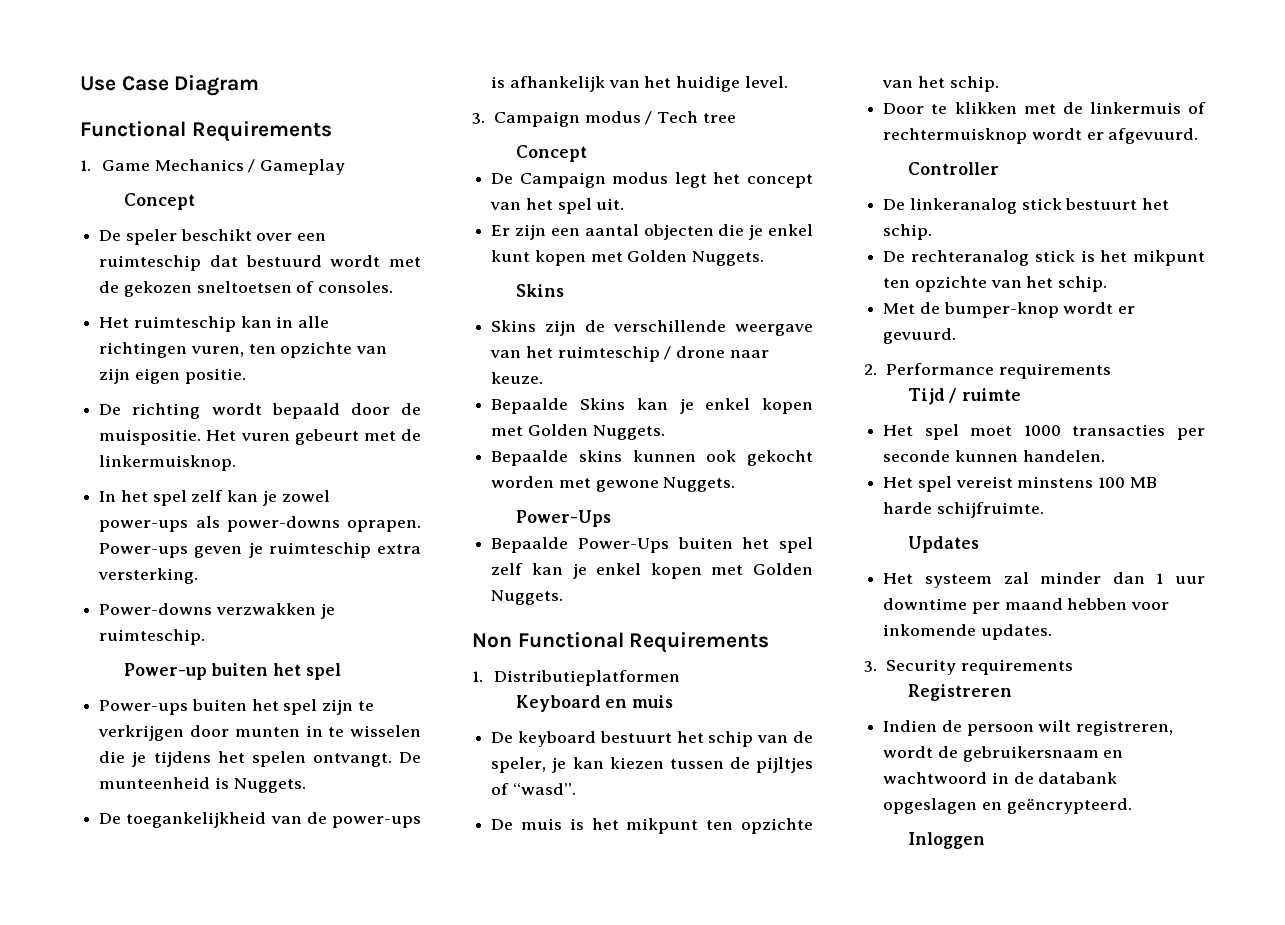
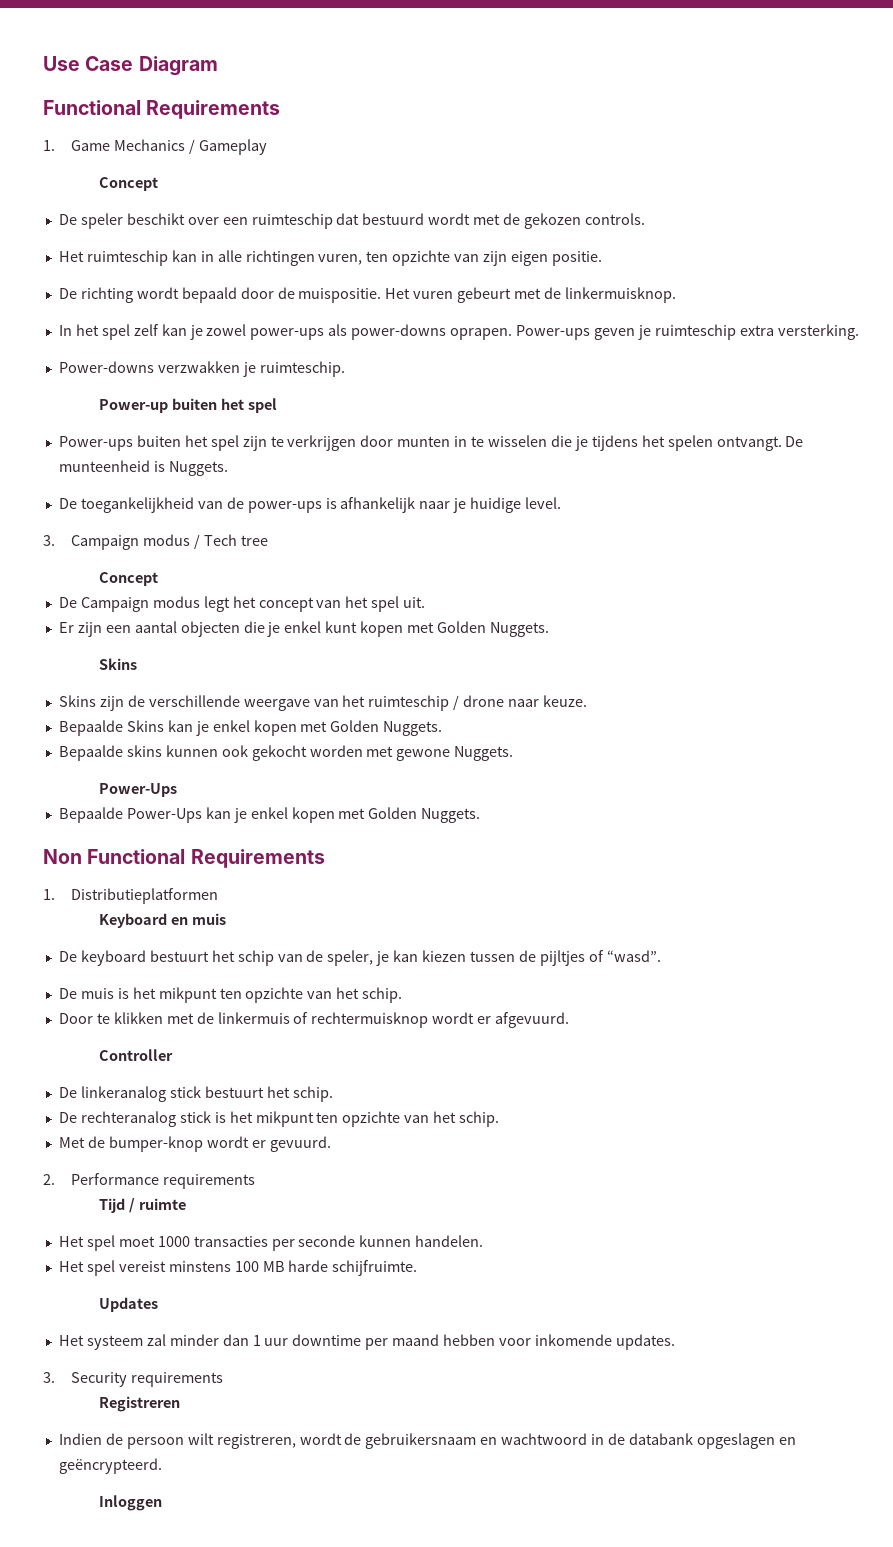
[196,281,394,293] sneltoetsen of consoles. -> [584,213,645,225] controls.
[608,76,672,88] van het -> [419,498,467,513] naar je
[677,537,813,553] [491,563,524,575] buiten het spel zelf -> (202, 815) none

